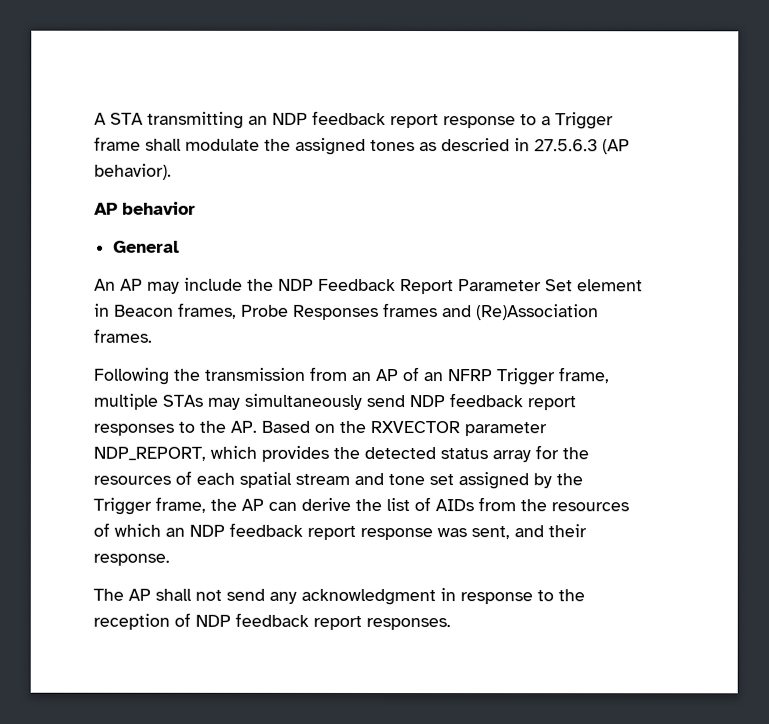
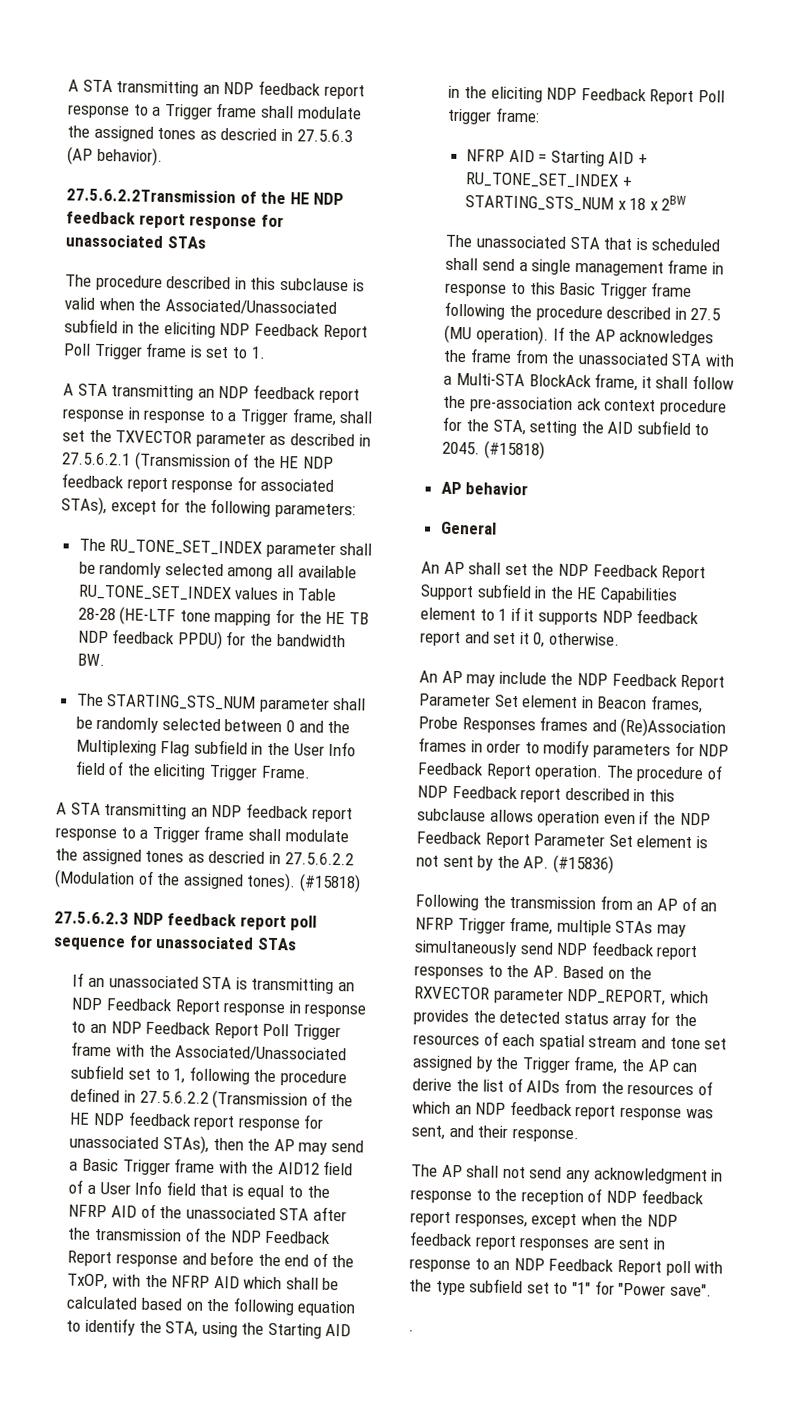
[94,201,196,215] [113,240,181,253] AP behavior // General -> [66,188,345,206] [66,211,284,230] [65,234,206,249] [65,274,365,292] [64,297,337,315] [64,318,368,341] [63,342,266,360] [63,383,360,404] [62,407,374,426] [62,429,371,448] [62,451,334,472] [61,473,335,494] [61,496,356,519] [78,538,373,558] [78,561,357,580] [77,584,337,602] [77,606,369,626] [77,629,346,650] [76,653,105,667] [75,693,367,713] [75,716,351,734] [75,739,357,757] [74,760,310,781] [56,802,353,823] [55,825,349,843] [55,848,354,866] [54,869,361,893] [54,911,318,931] [53,935,297,951] [72,972,355,995] [71,997,367,1018] [71,1021,341,1041] [71,1041,348,1062] [70,1064,347,1087] [70,1087,354,1110] [69,1111,325,1132] [69,1135,364,1155] [69,1158,354,1176] [68,1179,330,1201] [68,1203,347,1222] [67,1227,332,1244] [67,1250,355,1268] [67,1273,340,1291] [66,1296,356,1317] [66,1317,352,1339] [448,85,725,105] [447,107,540,125] [466,149,649,167] [465,172,633,189] [465,195,687,212] [445,234,721,252] [445,257,724,277] [444,282,693,300] [444,301,722,322] [444,324,715,347] [443,348,735,367] [443,372,734,392] [443,395,727,416] [442,416,710,437] [442,440,545,460] [440,481,529,496] [439,521,497,535] [421,561,707,582] [420,583,678,604] [420,606,700,626] [420,631,620,648] 27.5.6.2.2Transmission of the HE NDP feedback report response for unassociated STAs // The procedure described in this subclause is valid when the Associated/Unassociated subfield in the eliciting NDP Feedback Report Poll Trigger frame is set to 1. // A STA transmitting an NDP feedback report response in response to a Trigger frame, shall set the TXVECTOR parameter as described in 27.5.6.2.1 (Transmission of the HE NDP feedback report response for associated STAs), except for the following parameters: // The RU_TONE_SET_INDEX parameter shall be randomly selected among all available RU_TONE_SET_INDEX values in Table 28-28 (HE-LTF tone mapping for the HE TB NDP feedback PPDU) for the bandwidth BW. // The STARTING_STS_NUM parameter shall be randomly selected between 0 and the Multiplexing Flag subfield in the User Info field of the eliciting Trigger Frame. // A STA transmitting an NDP feedback report response to a Trigger frame shall modulate the assigned tones as descried in 27.5.6.2.2 (Modulation of the assigned tones). (#15818) // 27.5.6.2.3 NDP feedback report poll sequence for unassociated STAs // If an unassociated STA is transmitting an NDP Feedback Report response in response to an NDP Feedback Report Poll Trigger frame with the Associated/Unassociated subfield set to 1, following the procedure defined in 27.5.6.2.2 (Transmission of the HE NDP feedback report response for unassociated STAs), then the AP may send a Basic Trigger frame with the AID12 field of a User Info field that is equal to the NFRP AID of the unassociated STA after the transmission of the NDP Feedback Report response and before the end of the TxOP, with the NFRP AID which shall be calculated based on the following equation to identify the STA, using the Starting AID in the eliciting NDP Feedback Report Poll trigger frame: // NFRP AID = Starting AID + RU_TONE_SET_INDEX + STARTING_STS_NUM x 18 x 2BW // The unassociated STA that is scheduled shall send a single management frame in response to this Basic Trigger frame following the procedure described in 27.5 (MU operation). If the AP acknowledges the frame from the unassociated STA with a Multi-STA BlockAck frame, it shall follow the pre-association ack context procedure for the STA, setting the AID subfield to 2045. (#15818) // AP behavior // General // An AP shall set the NDP Feedback Report Support subfield in the HE Capabilities element to 1 if it supports NDP feedback report and set it 0, otherwise.
[94,328,153,343] frames. -> [418,737,730,759] [417,762,723,783] [417,785,675,803] [417,808,711,827] [416,831,708,849] [416,854,614,874] frames in order to modify parameters for NDP Feedback Report operation. The procedure of NDP Feedback report described in this subclause allows operation even if the NDP Feedback Report Parameter Set element is not sent by the AP. (#15836)
[366,617,451,631] responses. -> [454,1213,678,1229] [409,1231,666,1252] [409,1258,724,1277] [409,1278,712,1297] [408,1329,414,1332] responses, except when the NDP feedback report responses are sent in response to an NDP Feedback Report poll with the type subfield set to "1" for "Power save". // .

